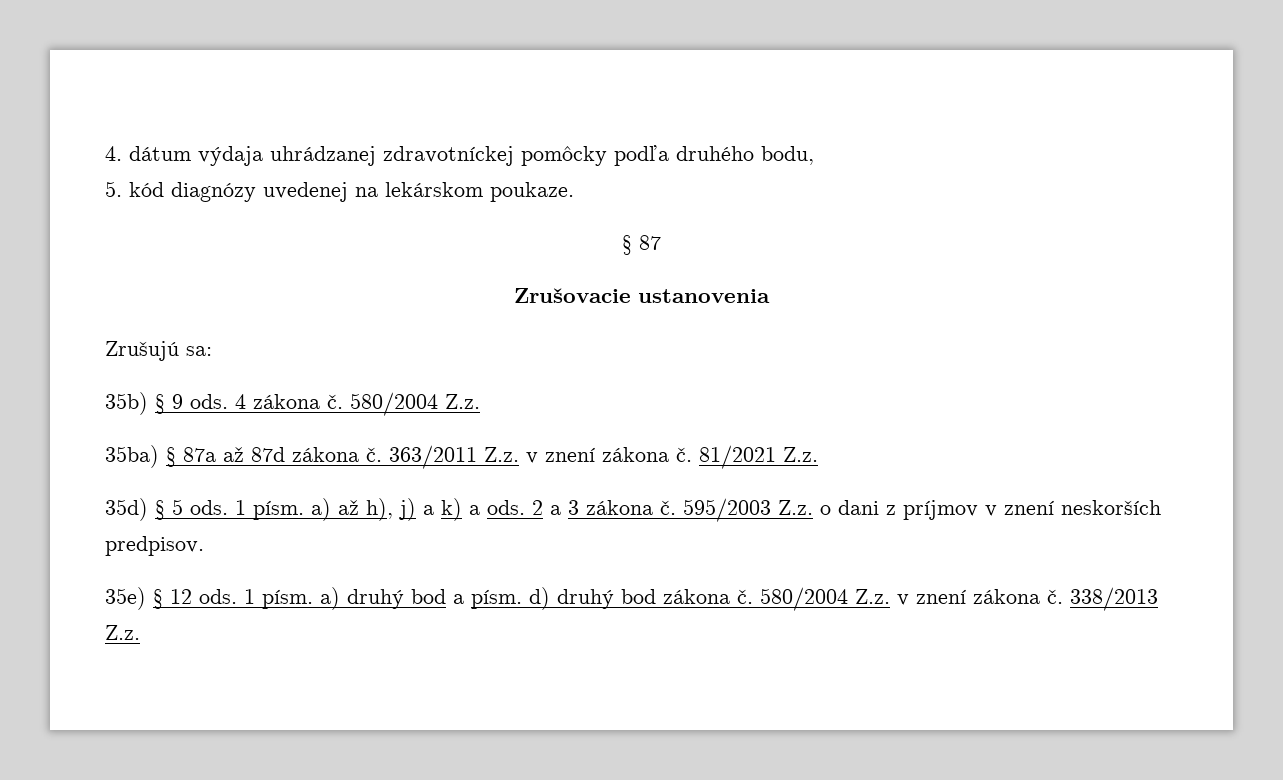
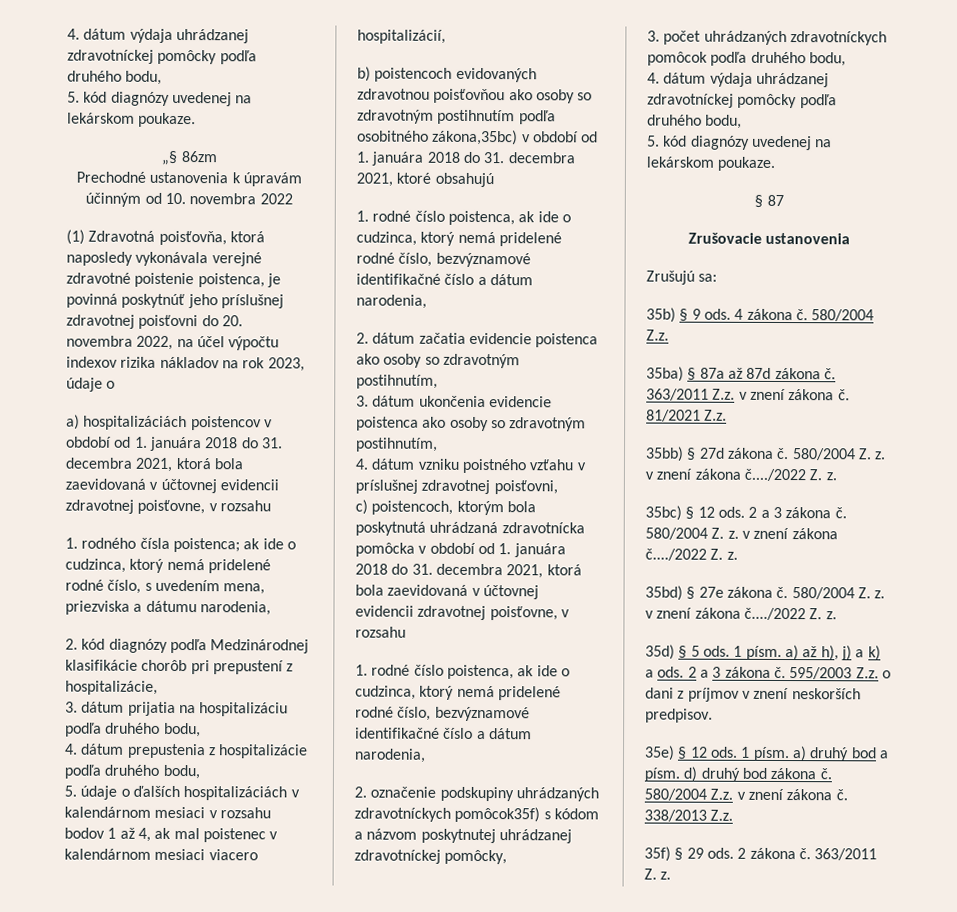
(574, 192) none -> [161,150,218,166] [76,171,302,187] [85,192,293,207] [66,229,265,246] [66,251,262,267] [66,272,281,288] [66,293,284,309] [66,314,243,330] [66,335,280,351] [66,356,305,372] [66,377,116,392] [66,414,273,431] [66,436,283,452] [65,457,243,472] [65,478,279,494] [65,499,271,515] [65,537,296,553] [65,558,271,574] [65,579,266,595] [65,600,271,616] [65,638,310,654] [65,659,294,675] [65,680,158,695] [65,701,289,717] [65,722,201,738] [65,743,309,759] [64,764,200,780] [64,785,300,801] [64,806,271,819] [64,827,279,843] [64,848,258,861] [357,29,446,44] [357,66,537,83] [357,88,593,104] [357,109,556,125] [357,129,599,146] [356,151,576,166] [356,172,494,188] [356,210,571,226] [356,231,562,247] [356,252,531,268] [356,273,533,286] [356,294,427,309] [356,332,599,348] [356,353,520,369] [356,374,438,389] [356,395,552,408] [356,416,587,432] [356,437,438,452] [355,458,586,474] [355,479,558,495] [355,499,536,516] [355,521,585,536] [355,542,566,558] [355,563,582,579] [355,584,539,600] [355,605,570,621] [355,626,406,638] [355,664,570,680] [355,685,561,701] [355,706,530,722] [355,727,532,740] [354,748,426,763] [354,786,599,802] [354,806,599,823] [354,828,572,844] [354,849,508,865] [647,30,887,46] [647,51,846,67] [647,72,829,88] [647,93,837,109] [647,114,743,129] [647,135,833,151] [646,156,776,171] // „§ 86zm // Prechodné ustanovenia k úpravám účinným od 10. novembra 2022 // (1) Zdravotná poisťovňa, ktorá naposledy vykonávala verejné zdravotné poistenie poistenca, je povinná poskytnúť jeho príslušnej zdravotnej poisťovni do 20. novembra 2022, na účel výpočtu indexov rizika nákladov na rok 2023, údaje o // a) hospitalizáciách poistencov v období od 1. januára 2018 do 31. decembra 2021, ktorá bola zaevidovaná v účtovnej evidencii zdravotnej poisťovne, v rozsahu // 1. rodného čísla poistenca; ak ide o cudzinca, ktorý nemá pridelené rodné číslo, s uvedením mena, priezviska a dátumu narodenia, // 2. kód diagnózy podľa Medzinárodnej klasifikácie chorôb pri prepustení z hospitalizácie, // 3. dátum prijatia na hospitalizáciu podľa druhého bodu, // 4. dátum prepustenia z hospitalizácie podľa druhého bodu, // 5. údaje o ďalších hospitalizáciách v kalendárnom mesiaci v rozsahu bodov 1 až 4, ak mal poistenec v kalendárnom mesiaci viacero hospitalizácií, // b) poistencoch evidovaných zdravotnou poisťovňou ako osoby so zdravotným postihnutím podľa osobitného zákona,35bc) v období od 1. januára 2018 do 31. decembra 2021, ktoré obsahujú // 1. rodné číslo poistenca, ak ide o cudzinca, ktorý nemá pridelené rodné číslo, bezvýznamové identifikačné číslo a dátum narodenia, // 2. dátum začatia evidencie poistenca ako osoby so zdravotným postihnutím, // 3. dátum ukončenia evidencie poistenca ako osoby so zdravotným postihnutím, // 4. dátum vzniku poistného vzťahu v príslušnej zdravotnej poisťovni, // c) poistencoch, ktorým bola poskytnutá uhrádzaná zdravotnícka pomôcka v období od 1. januára 2018 do 31. decembra 2021, ktorá bola zaevidovaná v účtovnej evidencii zdravotnej poisťovne, v rozsahu // 1. rodné číslo poistenca, ak ide o cudzinca, ktorý nemá pridelené rodné číslo, bezvýznamové identifikačné číslo a dátum narodenia, // 2. označenie podskupiny uhrádzaných zdravotníckych pomôcok35f) s kódom a názvom poskytnutej uhrádzanej zdravotníckej pomôcky, // 3. počet uhrádzaných zdravotníckych pomôcok podľa druhého bodu, // 4. dátum výdaja uhrádzanej zdravotníckej pomôcky podľa druhého bodu, // 5. kód diagnózy uvedenej na lekárskom poukaze.
(818, 454) none -> [645,446,887,462] [645,468,837,482] [645,505,847,521] [645,527,838,540] [645,548,738,561] [645,585,886,601] [645,607,837,621] // 35bb) § 27d zákona č. 580/2004 Z. z. v znení zákona č..../2022 Z. z. // 35bc) § 12 ods. 2 a 3 zákona č. 580/2004 Z. z. v znení zákona č..../2022 Z. z. // 35bd) § 27e zákona č. 580/2004 Z. z. v znení zákona č..../2022 Z. z.
(140, 632) none -> [644,846,878,862] [644,868,672,880] // 35f) § 29 ods. 2 zákona č. 363/2011 Z. z.

